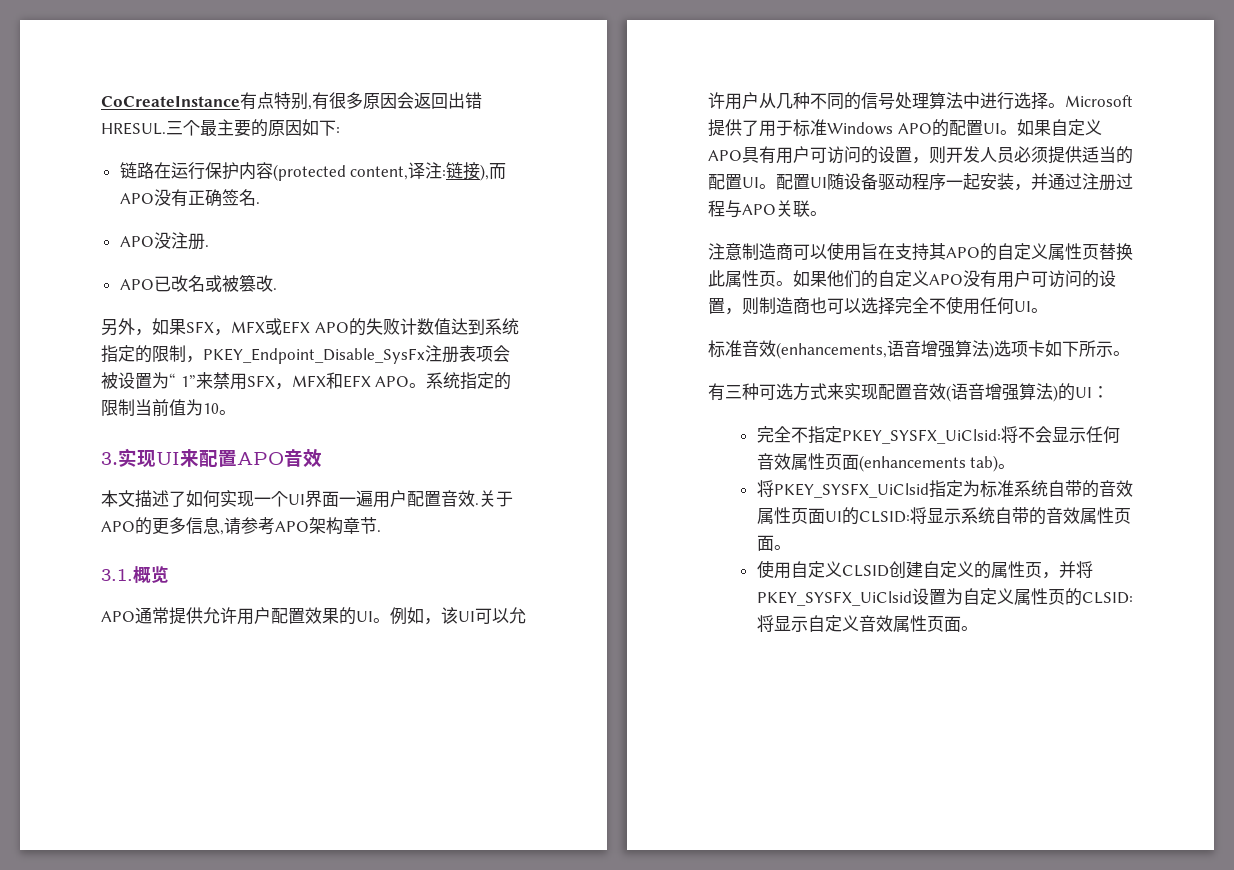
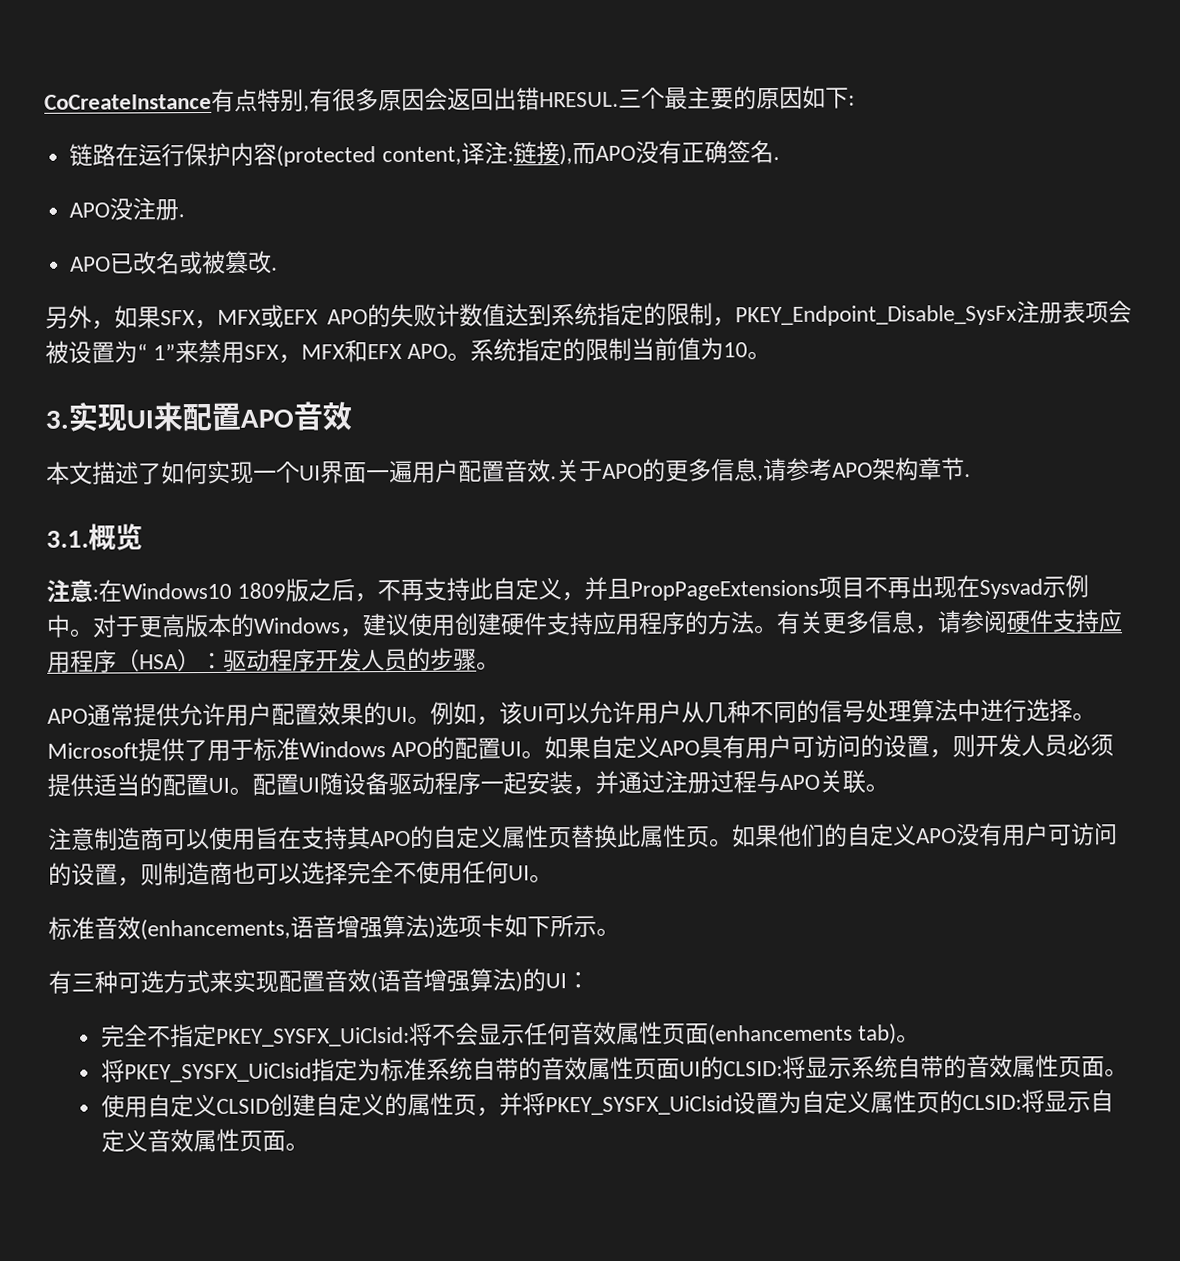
(169, 574) none -> [46,574,1090,603] [46,609,1123,638] [47,647,500,673] // 注意:在Windows10 1809版之后，不再支持此自定义，并且PropPageExtensions项目不再出现在Sysvad示例中。对于更高版本的Windows，建议使用创建硬件支持应用程序的方法。有关更多信息，请参阅硬件支持应用程序（HSA）：驱动程序开发人员的步骤。

